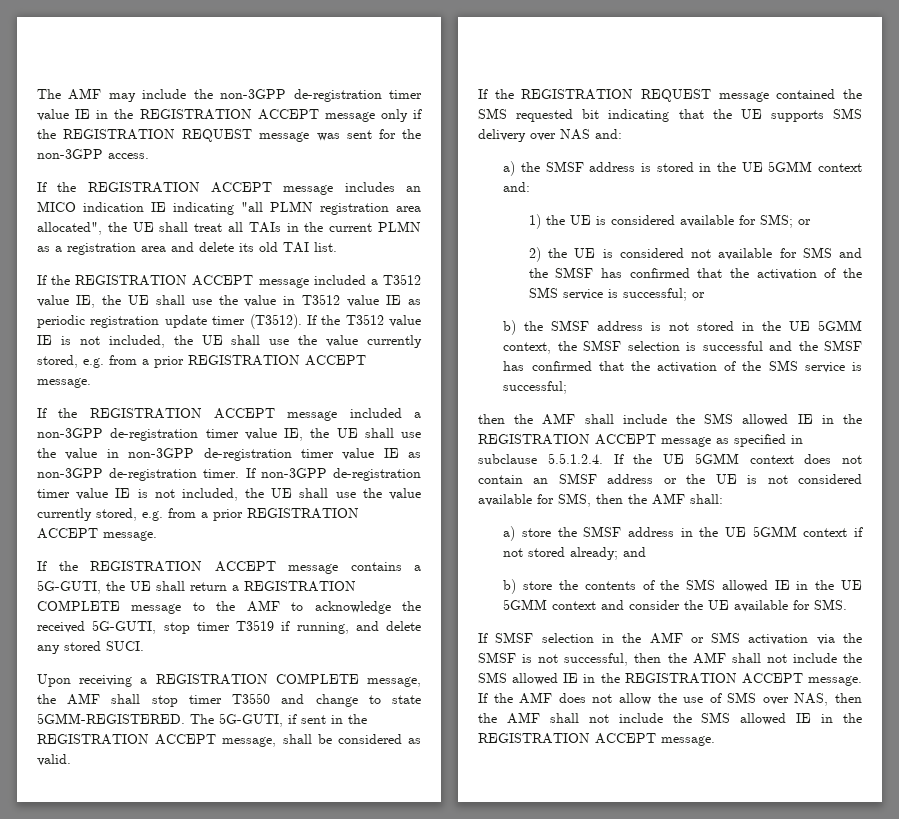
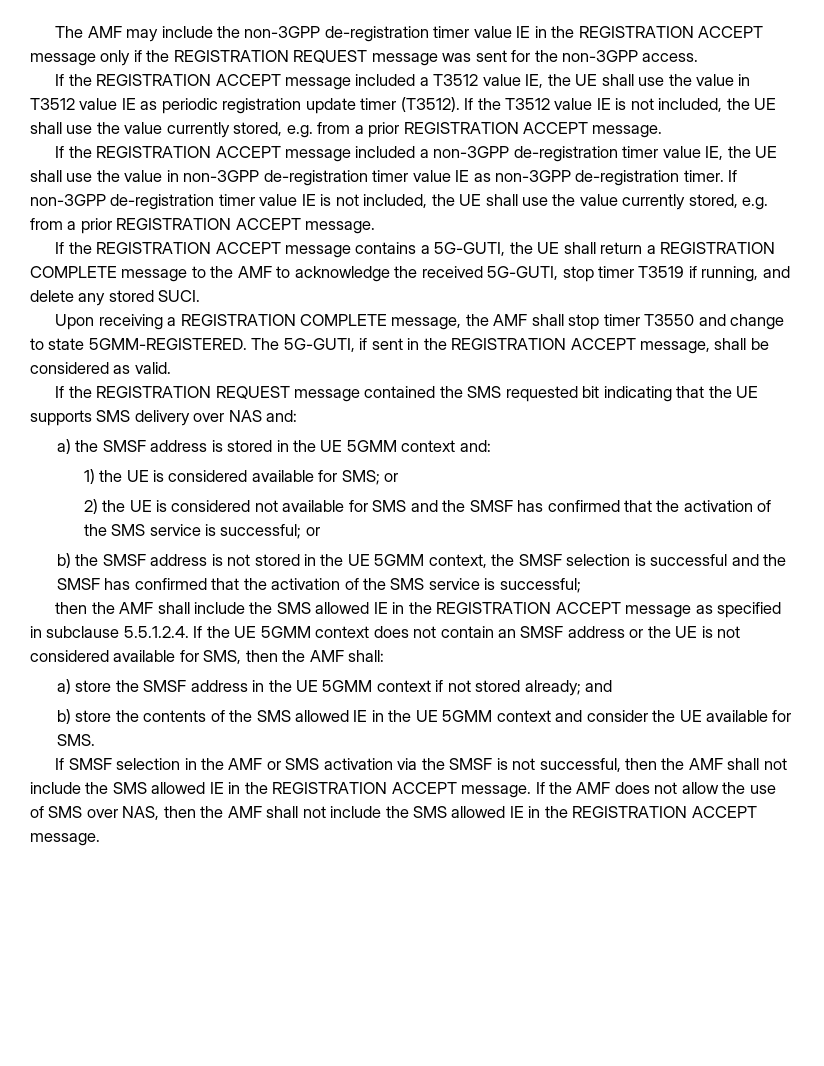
[37,182,421,195] [37,201,421,215] [37,221,422,235] [37,242,337,255] // If the REGISTRATION ACCEPT message includes an MICO indication IE indicating "all PLMN registration area allocated", the UE shall treat all TAIs in the current PLMN as a registration area and delete its old TAI list. -> (699, 57) none

